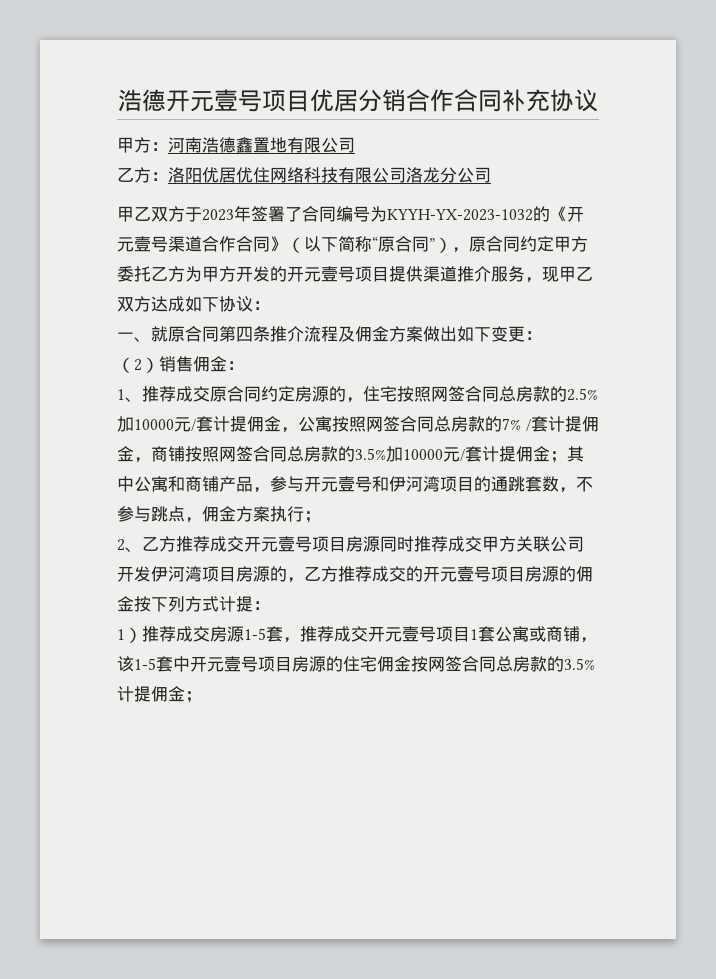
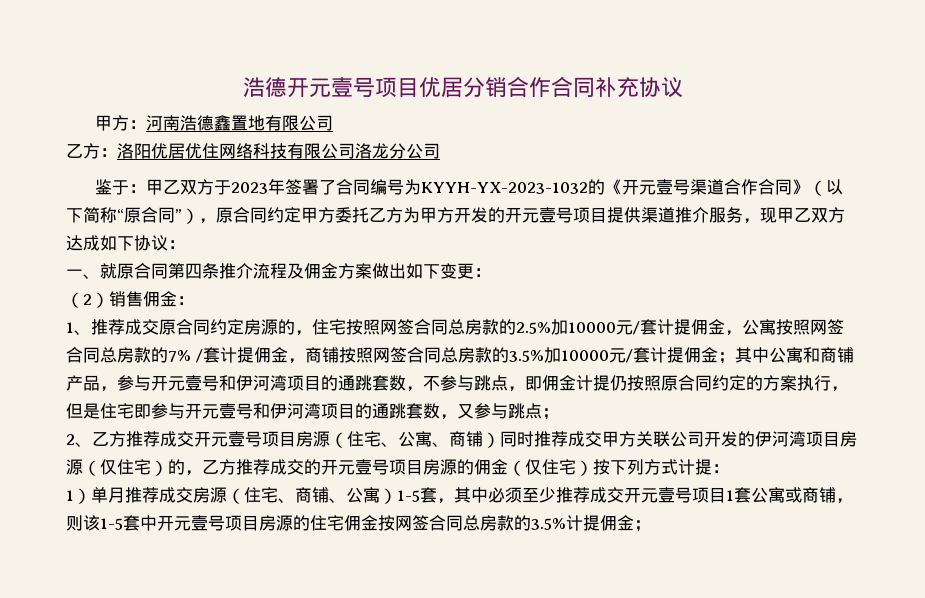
(491, 175) none -> [95,179,147,195] 鉴于：
[202,506,304,522] 佣金方案执行 -> [525,375,848,392] [66,403,542,420] 即佣金计提仍按照原合同约定的方案执行，但是住宅即参与开元壹号和伊河湾项目的通跳套数，又参与跳点
(380, 544) none -> [330,431,500,448] （住宅、公寓、商铺）
(151, 574) none -> [738,431,755,447] 的
(270, 574) none -> [83,459,168,476] （仅住宅）
(134, 604) none -> [508,459,593,476] （仅住宅）
(142, 635) none -> [91,487,125,503] 单月
[244,626,300,643] 1-5套， -> [227,487,556,504] （住宅、商铺、公寓）1-5套，其中必须至少
(597, 640) none -> [66,515,83,531] 则

